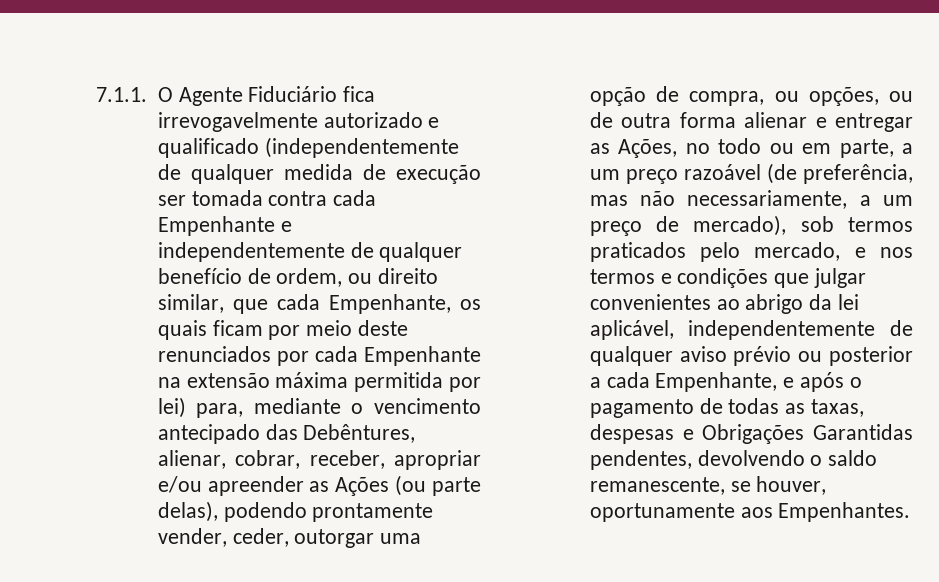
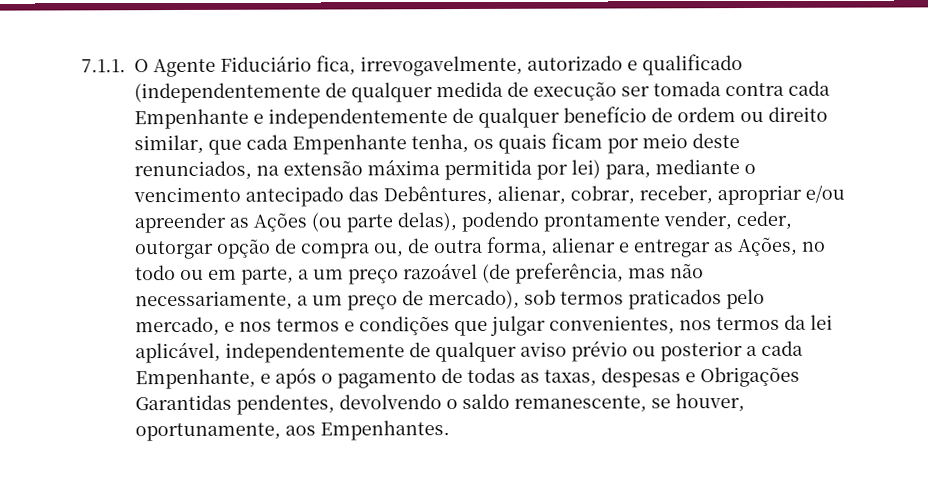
[343,86,376,102] [157,112,318,132] fica irrevogavelmente -> [316,55,523,77] fica, irrevogavelmente,
[276,268,343,287] ordem, -> [677,107,736,123] ordem
[328,294,451,314] Empenhante, -> [292,133,469,155] Empenhante tenha,
[157,346,481,366] renunciados por cada Empenhante -> [134,160,252,181] renunciados,
[380,533,422,544] uma -> (214, 250) none
[689,87,913,106] compra, ou opções, ou -> [301,243,404,259] compra ou,
[679,112,736,128] forma -> [486,236,548,257] forma,
[589,294,804,314] convenientes ao abrigo -> [549,315,780,335] convenientes, nos termos
[589,503,735,522] oportunamente -> [135,422,281,442] oportunamente,

